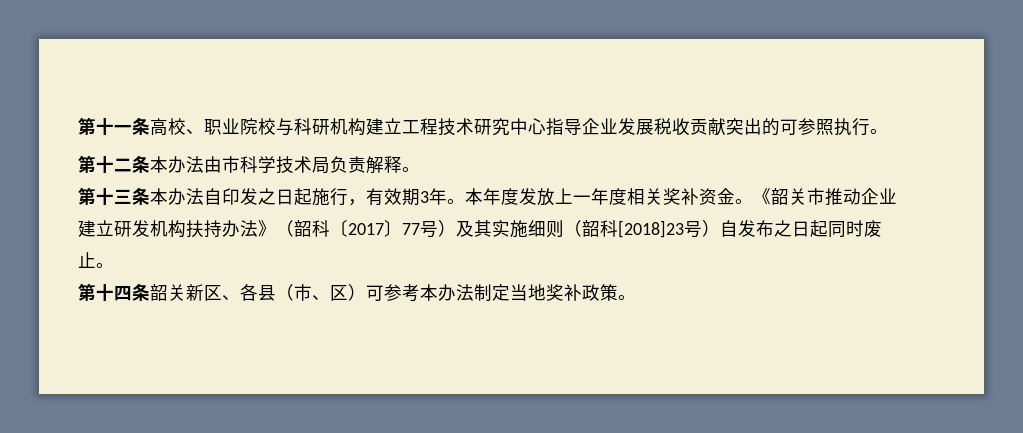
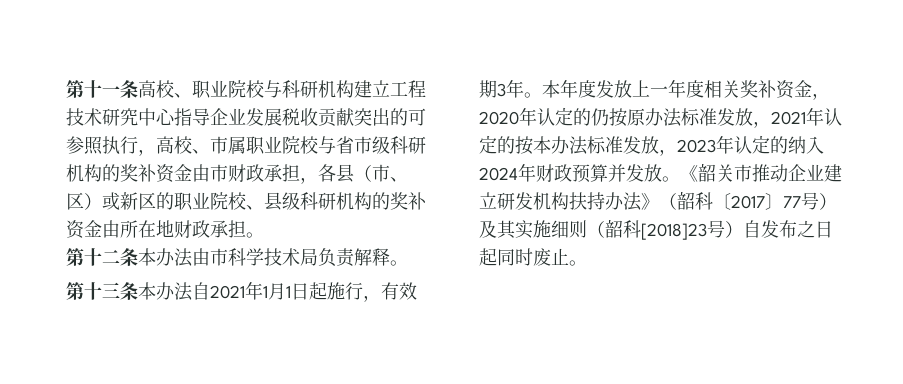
(870, 127) none -> [138,136,426,156] [66,164,408,184] [66,192,426,211] [66,220,246,239] ，高校、市属职业院校与省市级科研机构的奖补资金由市财政承担，各县（市、区）或新区的职业院校、县级科研机构的奖补资金由所在地财政承担
[222,188,276,205] 印发之 -> [210,281,291,300] 2021年1月1
(735, 196) none -> [812,93,830,100] [479,107,842,128] [479,135,824,156] [479,163,662,183] ，2020年认定的仍按原办法标准发放，2021年认定的按本办法标准发放，2023年认定的纳入2024年财政预算并发放
[78,283,636,302] // 第十四条韶关新区、各县（市、区）可参考本办法制定当地奖补政策。 -> (587, 263) none

